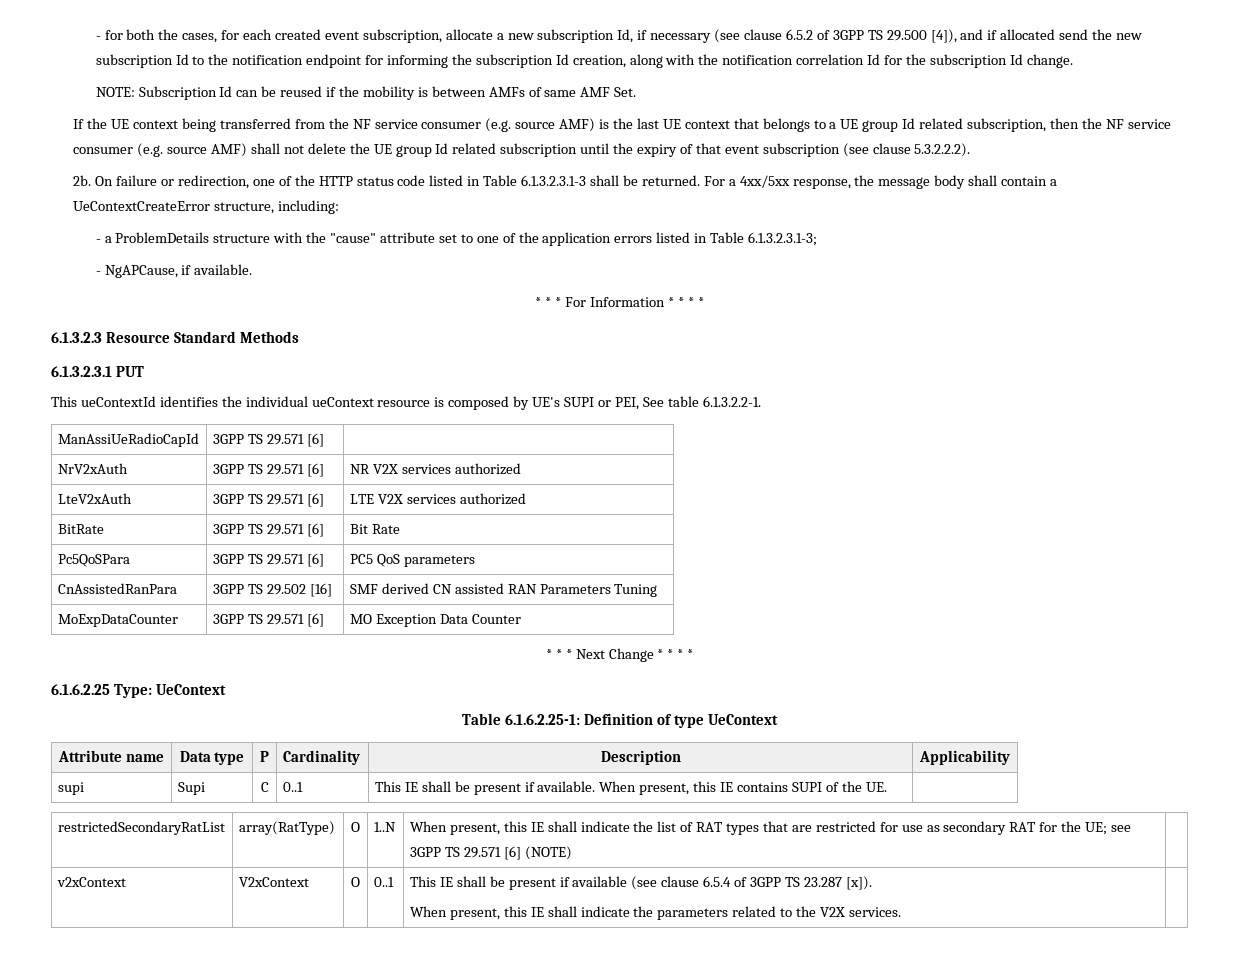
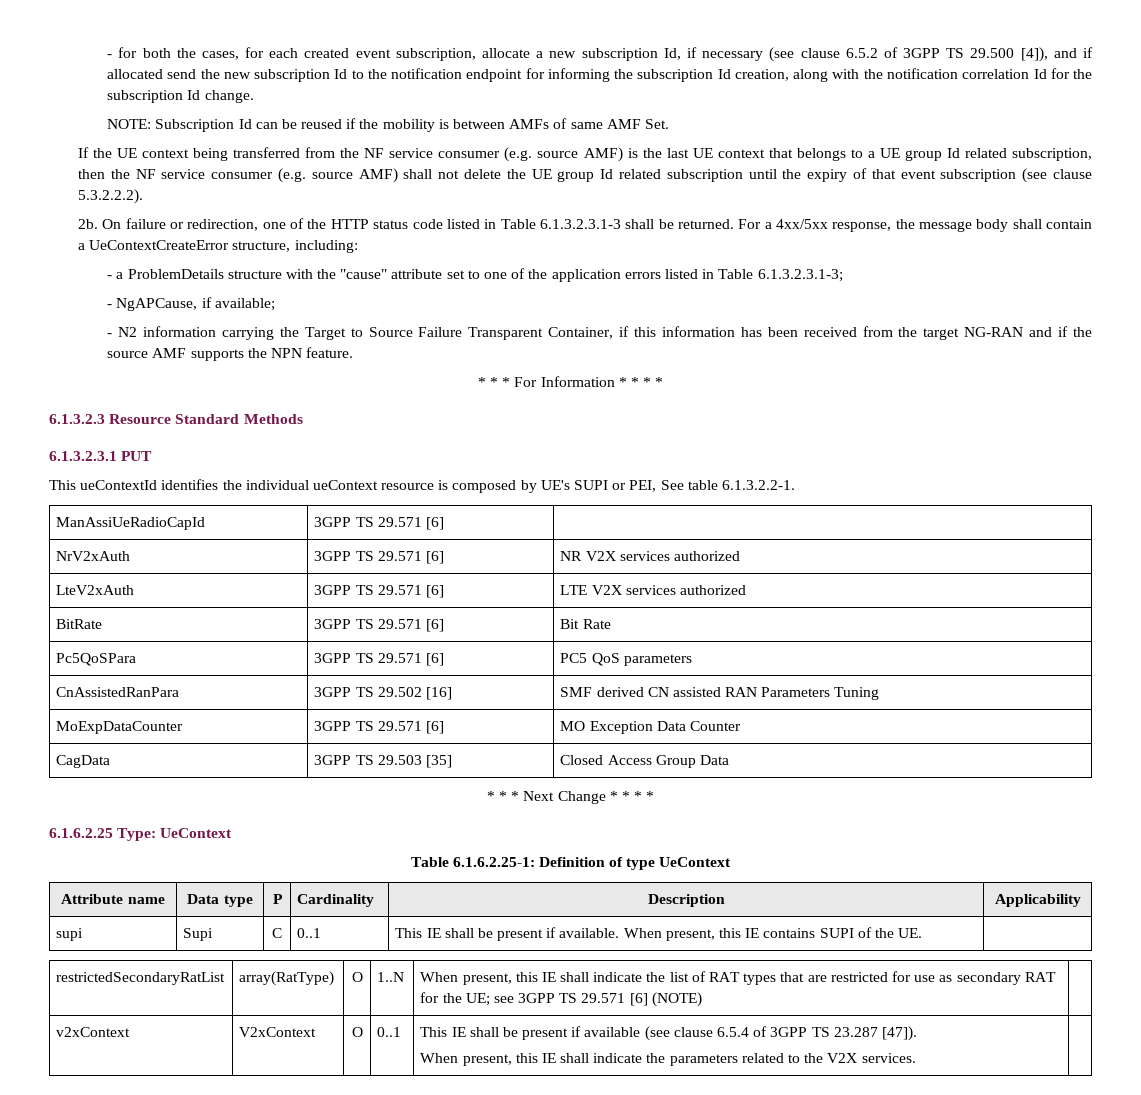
[194,264,253,275] available. -> [214,298,275,311] [107,326,1093,340] [107,347,354,361] available; // - N2 information carrying the Target to Source Failure Transparent Container, if this information has been received from the target NG-RAN and if the source AMF supports the NPN feature.
(521, 619) none -> [56,755,111,768] [314,755,452,768] [560,755,729,768] // CagData | 3GPP TS 29.503 [35] | Closed Access Group Data
[845,876,872,890] [x]). -> [881,1026,917,1041] [47]).

